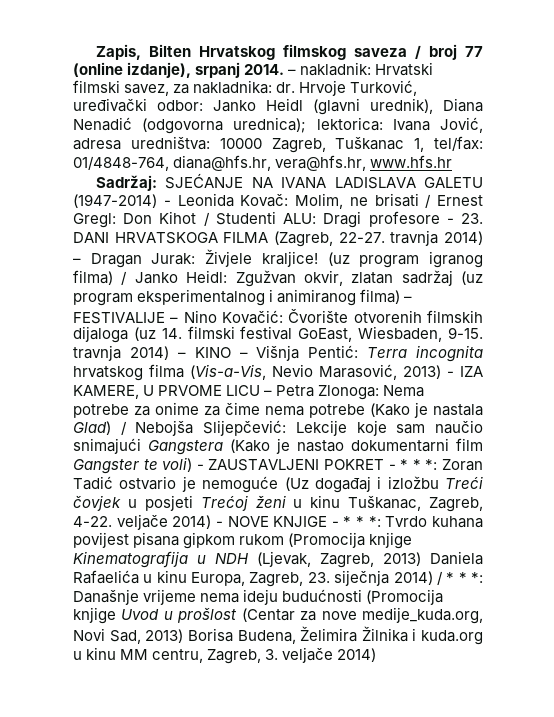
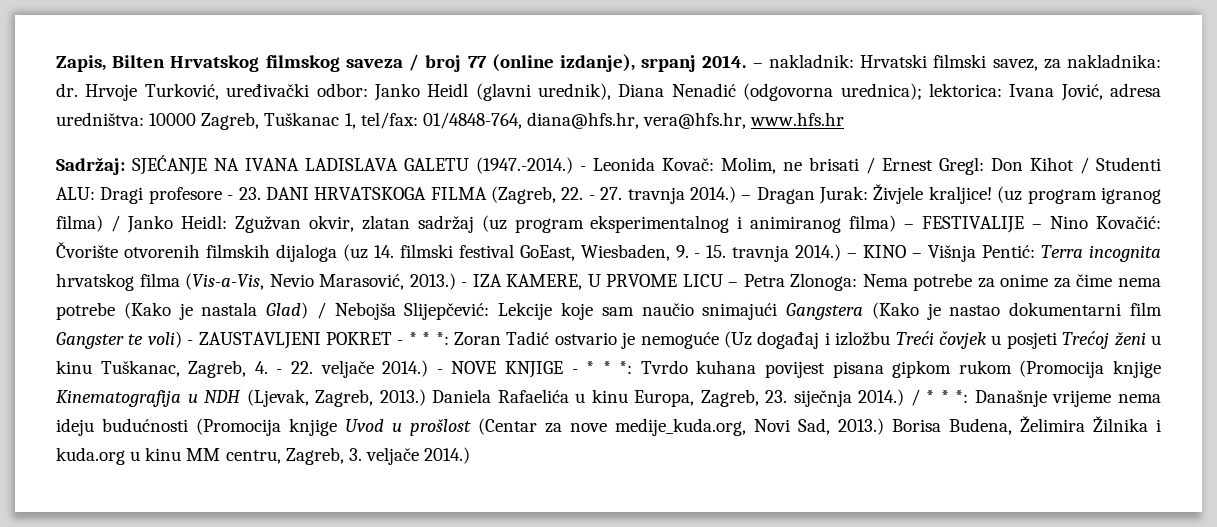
[73,194,157,208] (1947-2014) -> [476,157,573,174] (1947.-2014.)
[338,230,484,246] 22-27. travnja 2014) -> [561,186,736,204] 22. - 27. travnja 2014.)
[448,327,484,339] [73,345,169,361] 9-15. travnja 2014) -> [675,244,842,262] 9. - 15. travnja 2014.)
[403,365,441,379] 2013) -> [409,273,456,290] 2013.)
[73,514,212,530] 4-22. veljače 2014) -> [254,360,429,378] 4. - 22. veljače 2014.)
[383,552,421,566] 2013) -> [379,389,426,406] 2013.)
[393,571,433,585] 2014) -> [858,389,905,406] 2014.)
[145,629,184,643] 2013) -> [838,418,884,435] 2013.)
[337,648,377,662] 2014) -> [424,447,471,464] 2014.)

